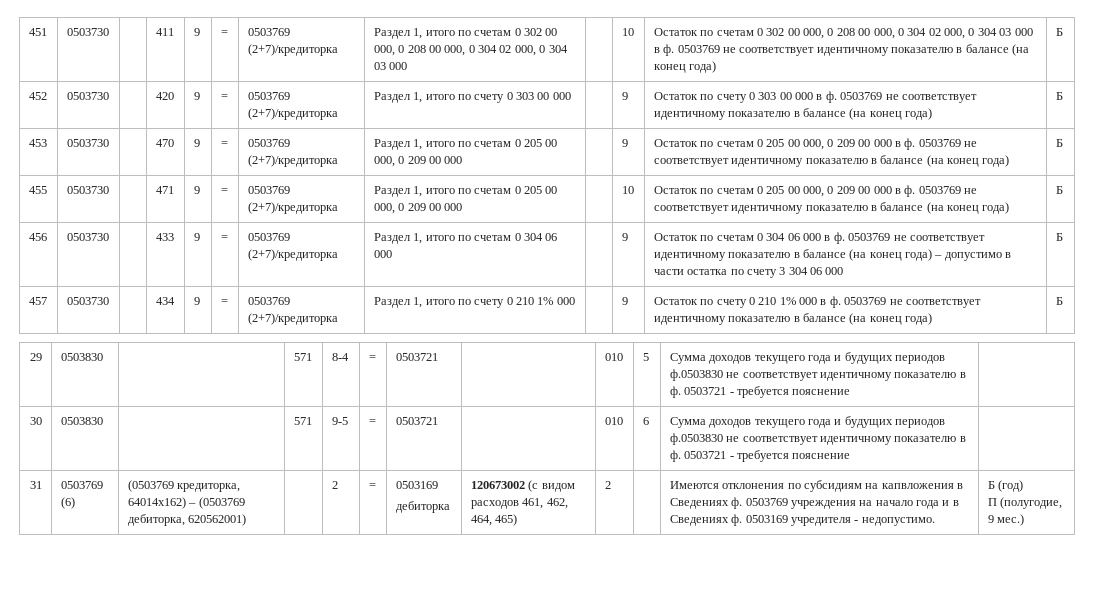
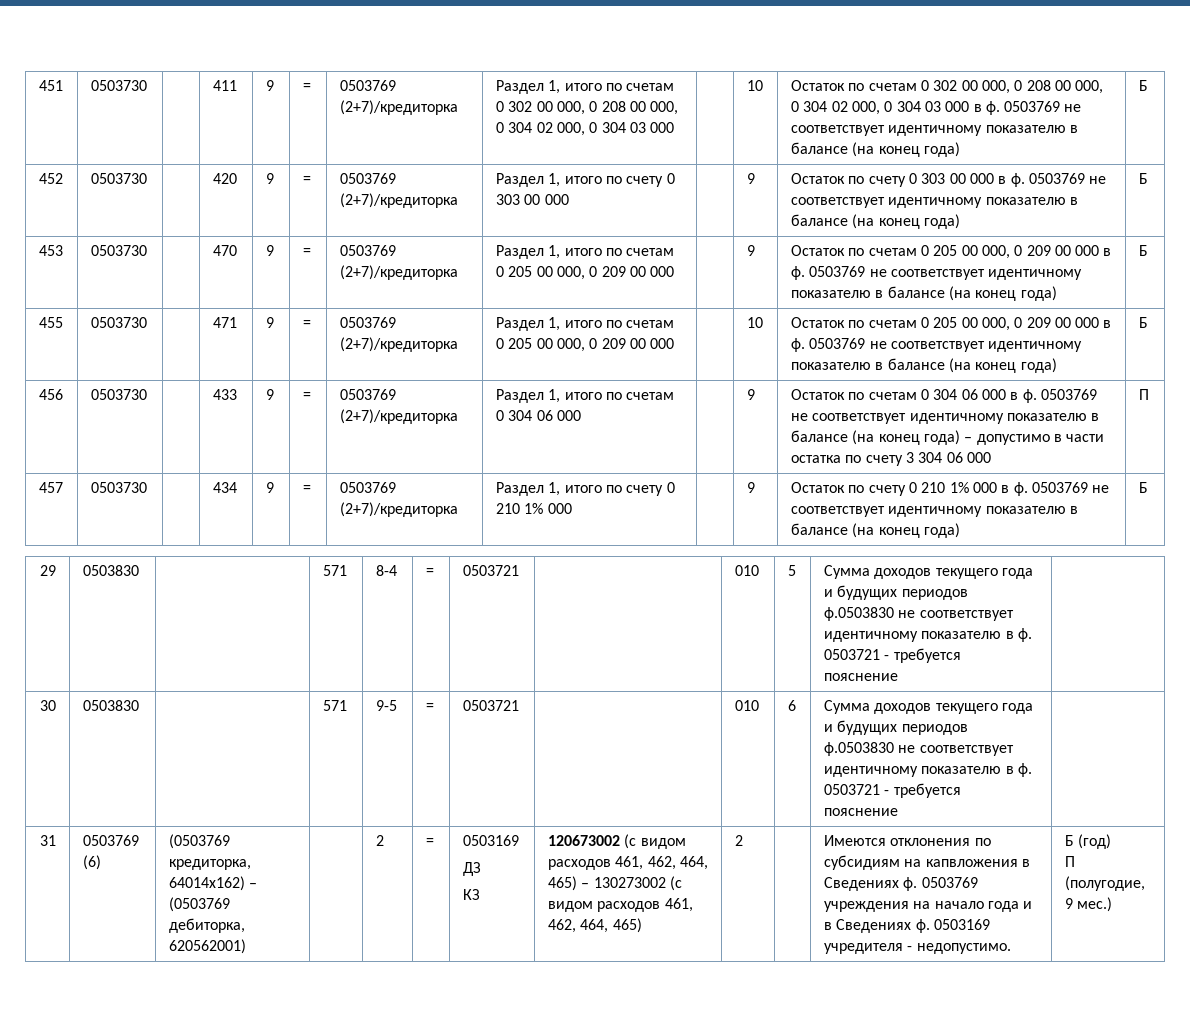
[1055,233,1063,241] Б -> [1138,389,1149,400] П
[395,501,450,513] дебиторка -> [462,862,481,876] [462,889,480,900] ДЗ // КЗ
(518, 520) none -> [581,876,682,891] [547,898,693,912] [547,918,642,933] – 130273002 (с видом расходов 461, 462, 464, 465)

